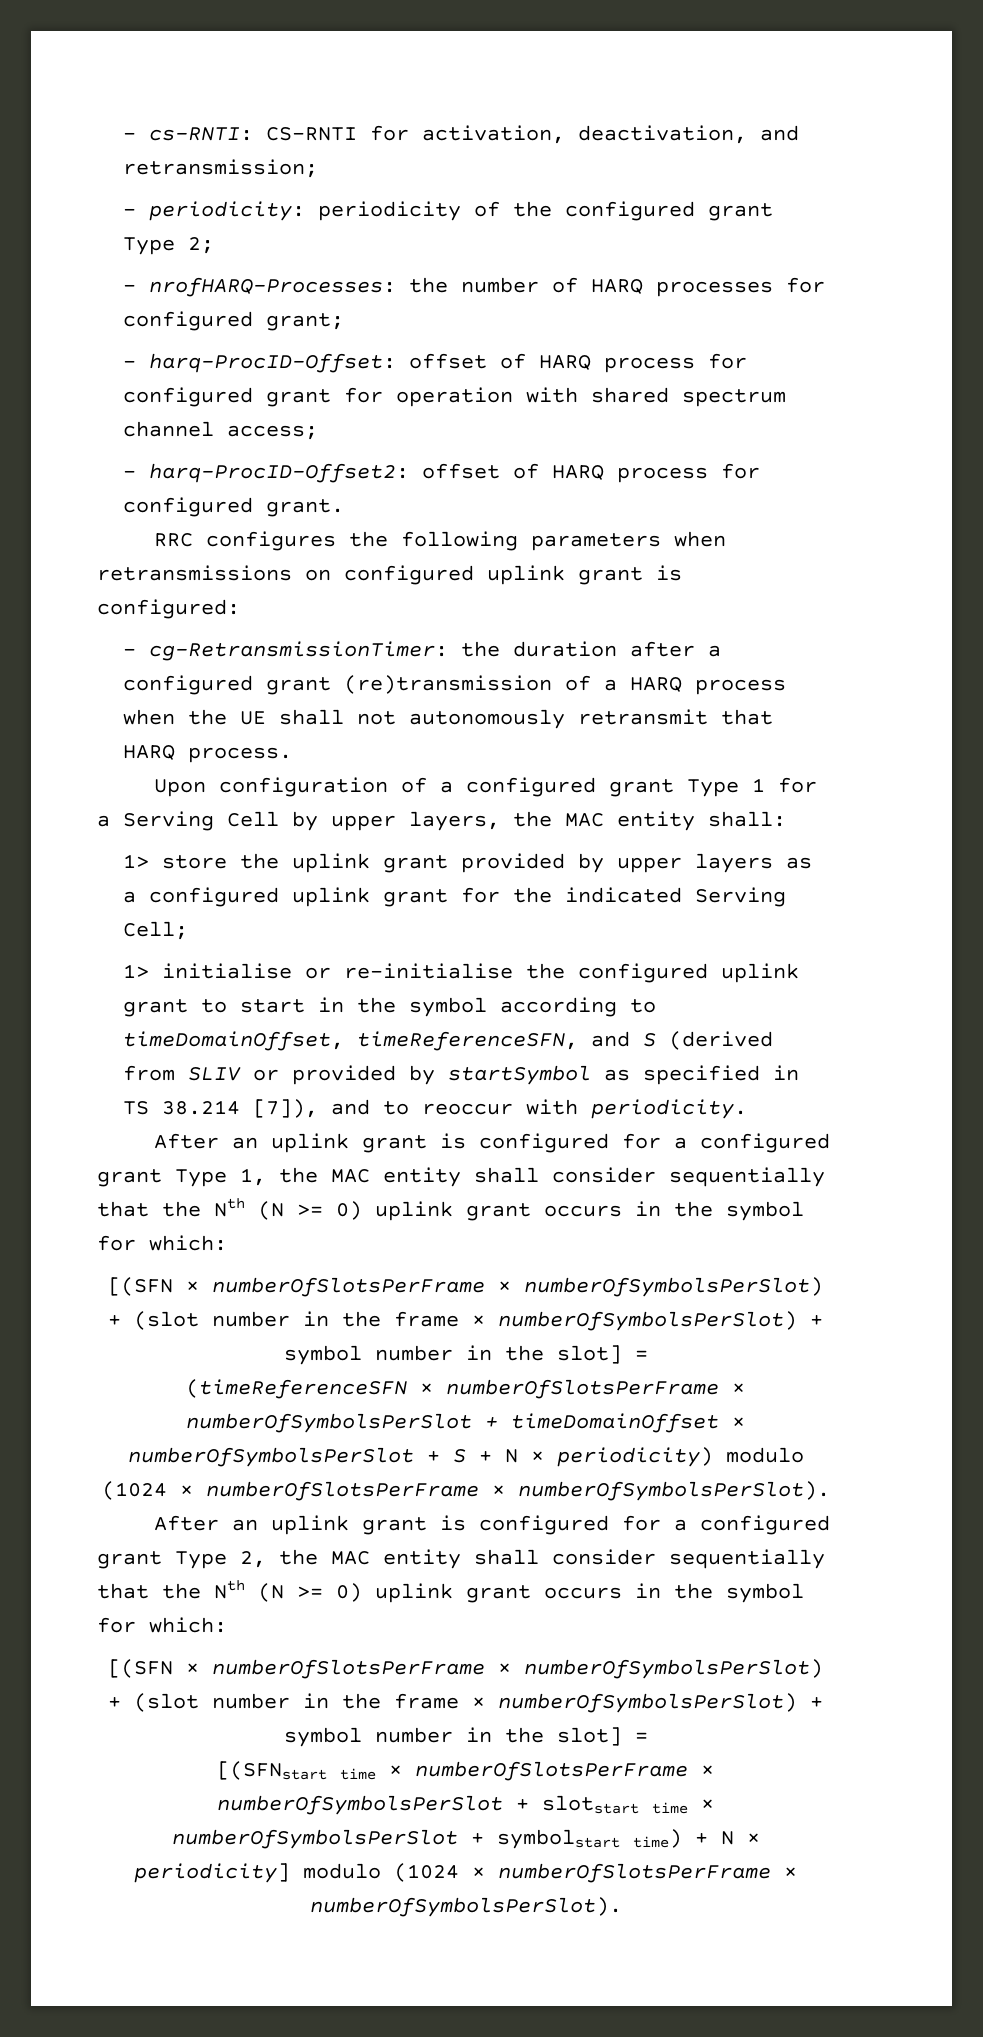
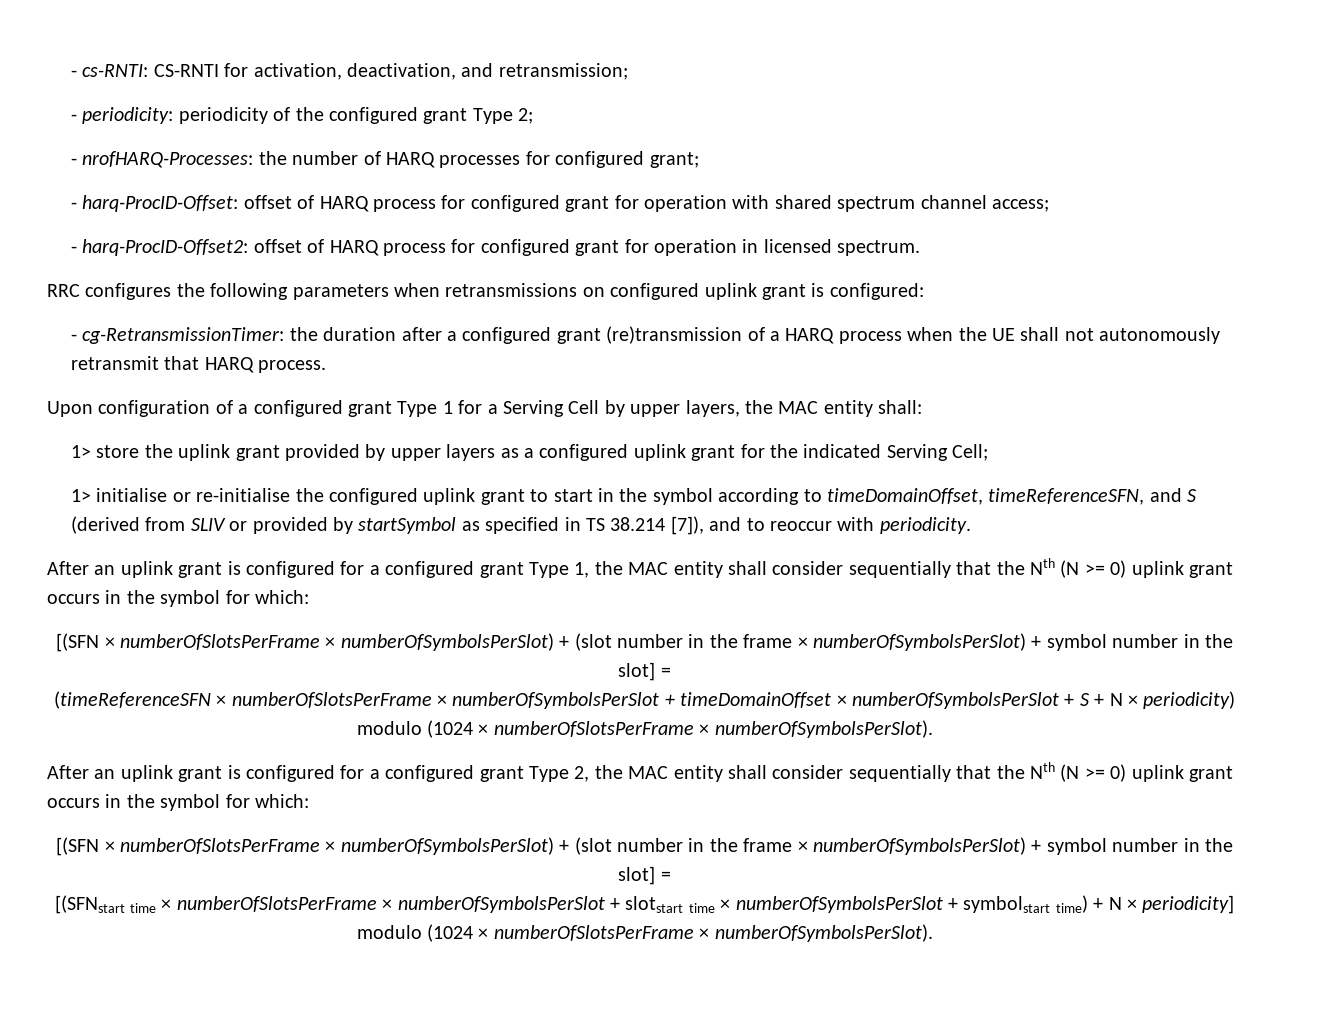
[266,499,345,517] grant. -> [575,239,921,256] grant for operation in licensed spectrum.

